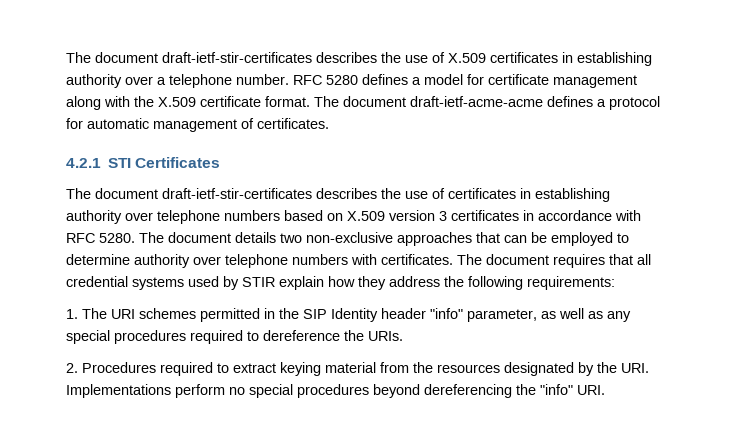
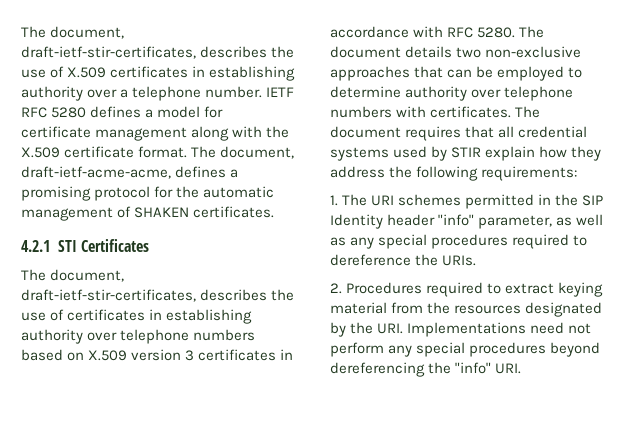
[66,52,312,63] The document draft-ietf-stir-certificates -> [21,26,125,39] [21,46,196,59] The document, draft-ietf-stir-certificates,
(289, 79) none -> [266,87,295,97] IETF
[343,96,606,107] document draft-ietf-acme-acme defines a -> [220,146,295,159] [21,166,239,179] [21,186,91,201] document, draft-ietf-acme-acme, defines a promising
(83, 123) none -> [176,186,200,198] the
(254, 123) none -> [134,207,190,218] SHAKEN
[95,188,312,199] document draft-ietf-stir-certificates -> [50,269,125,282] [21,289,196,302] document, draft-ietf-stir-certificates,
[175,384,245,398] perform no -> [530,322,592,334] [330,342,413,357] need not perform any

